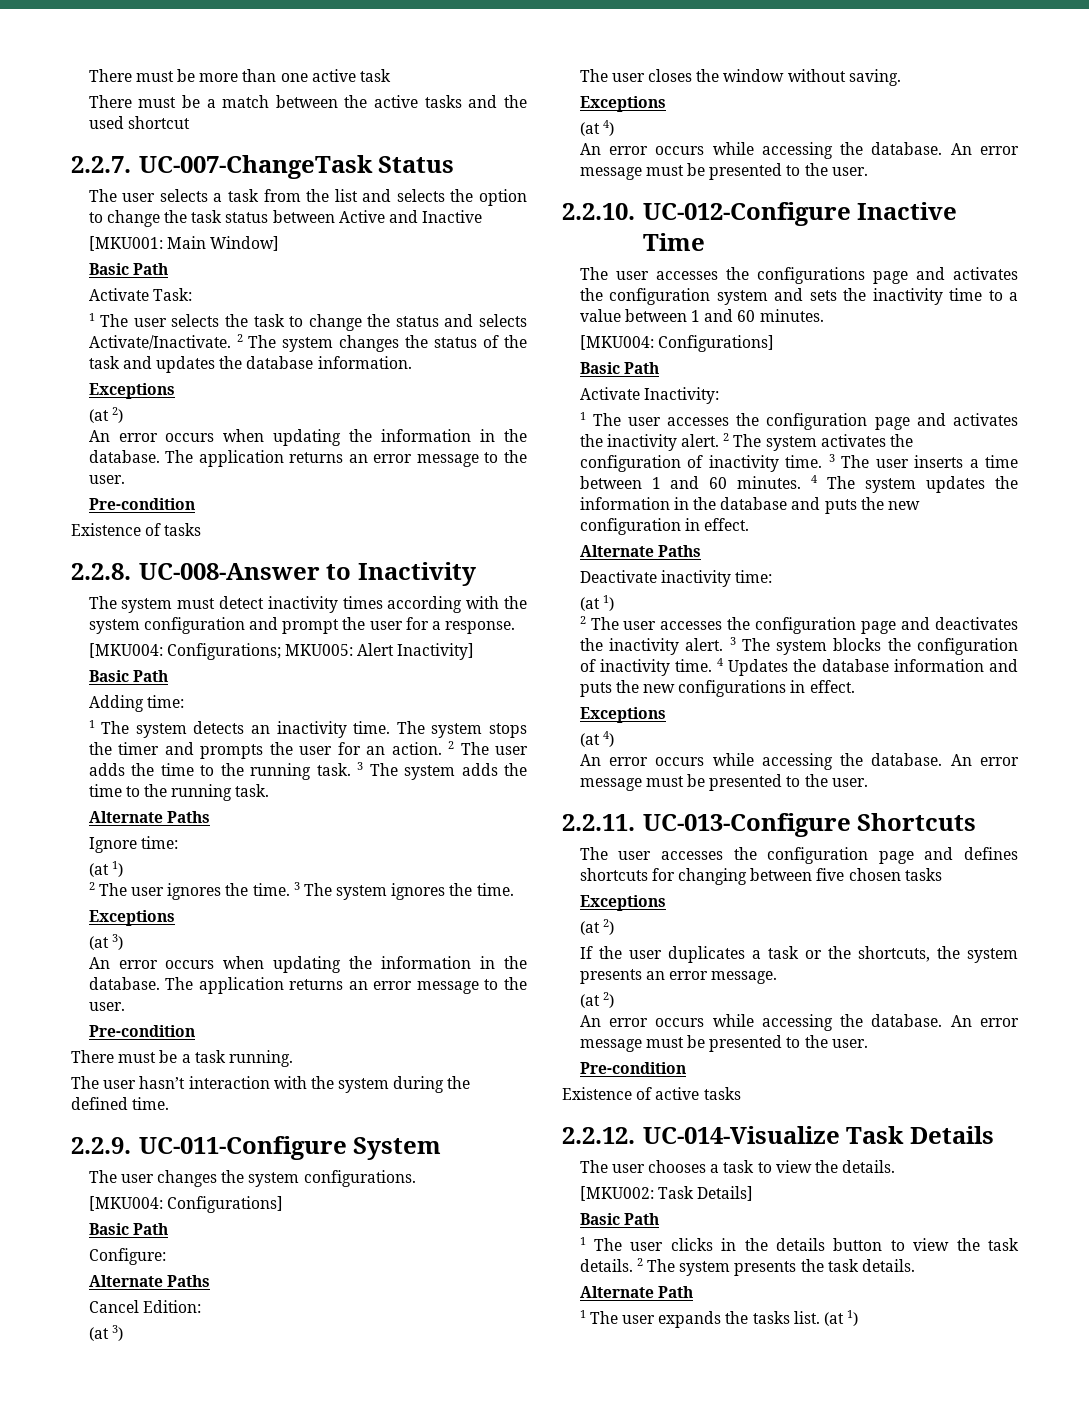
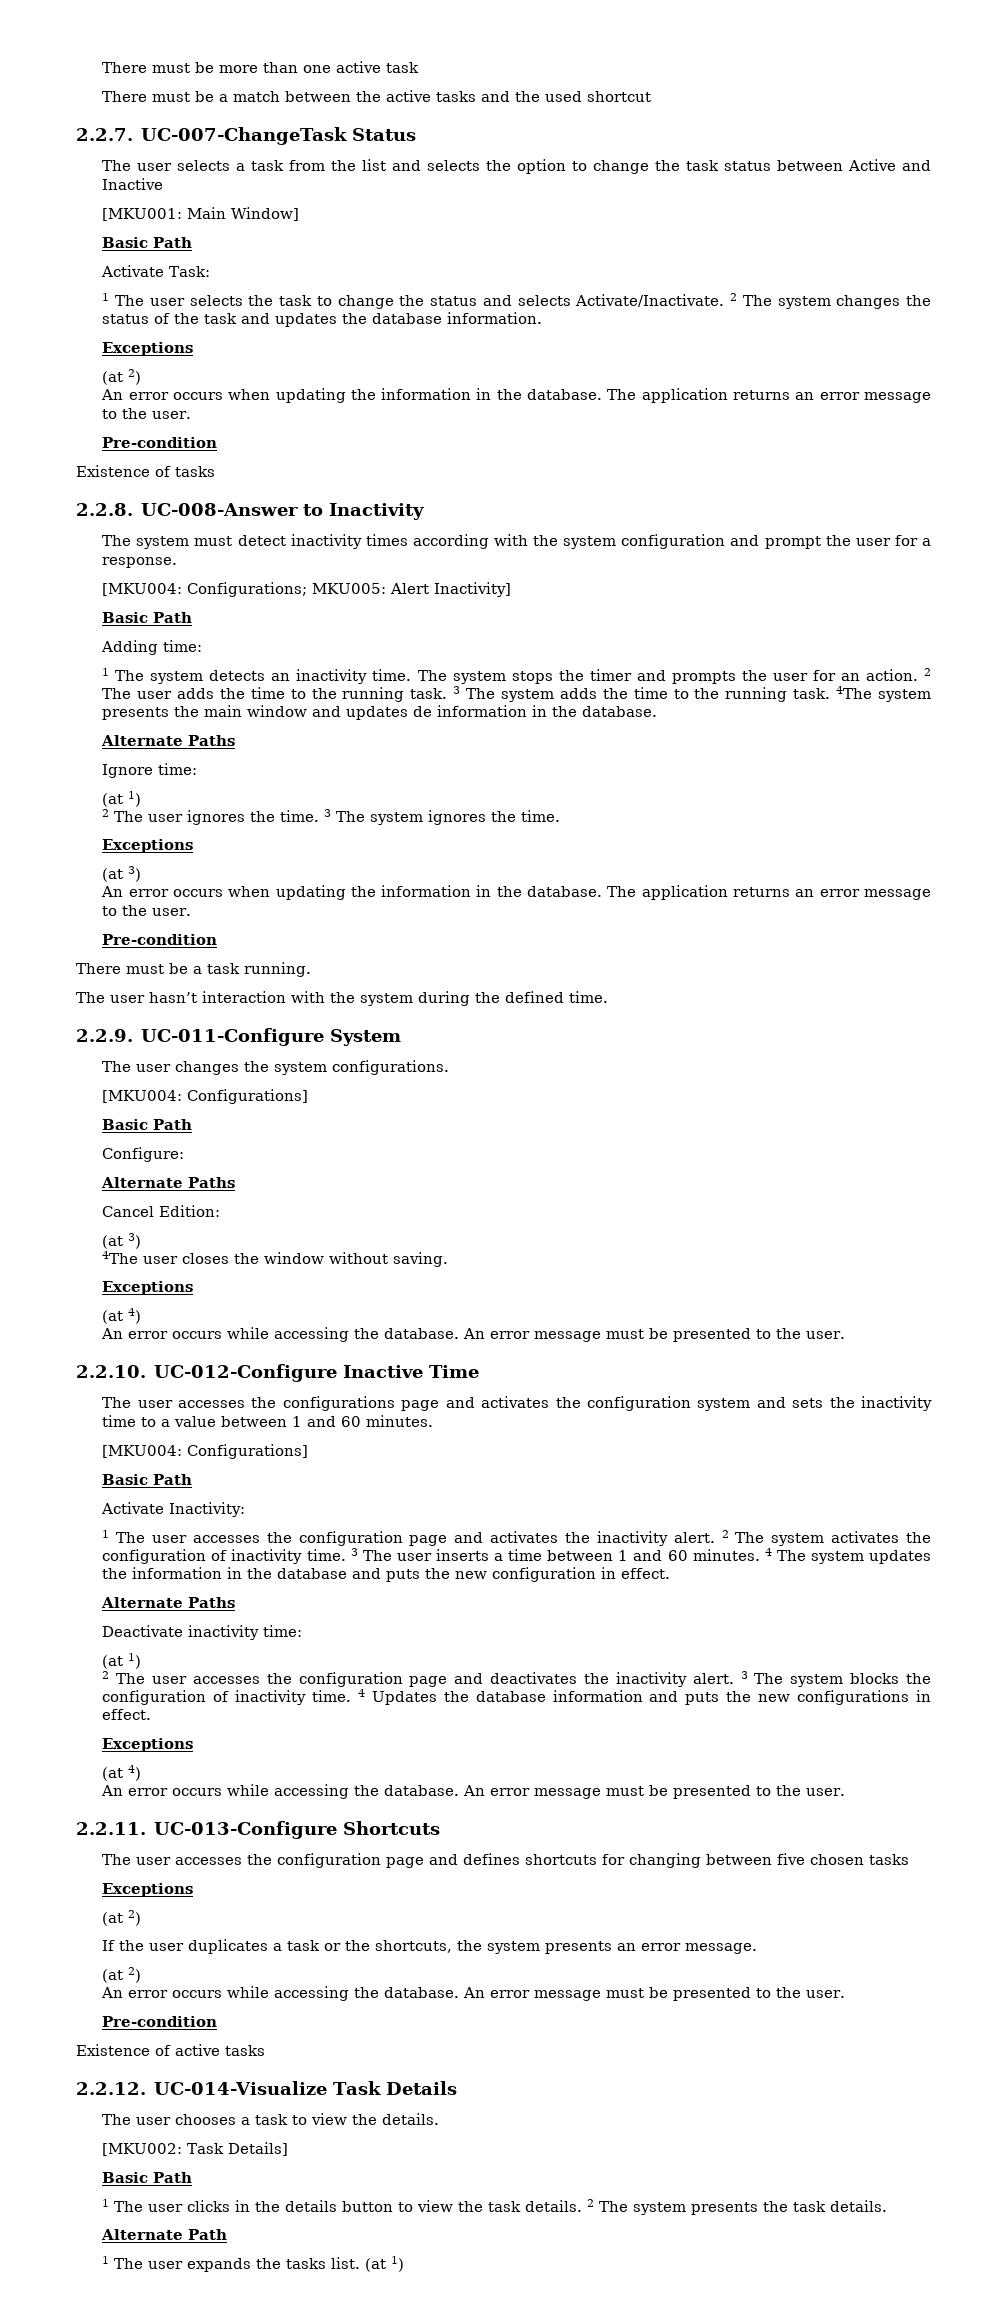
(270, 790) none -> [836,686,932,702] [102,705,658,720] 4The system presents the main window and updates de information in the database.
[579,69,608,82] The -> [102,1251,139,1264] 4The

